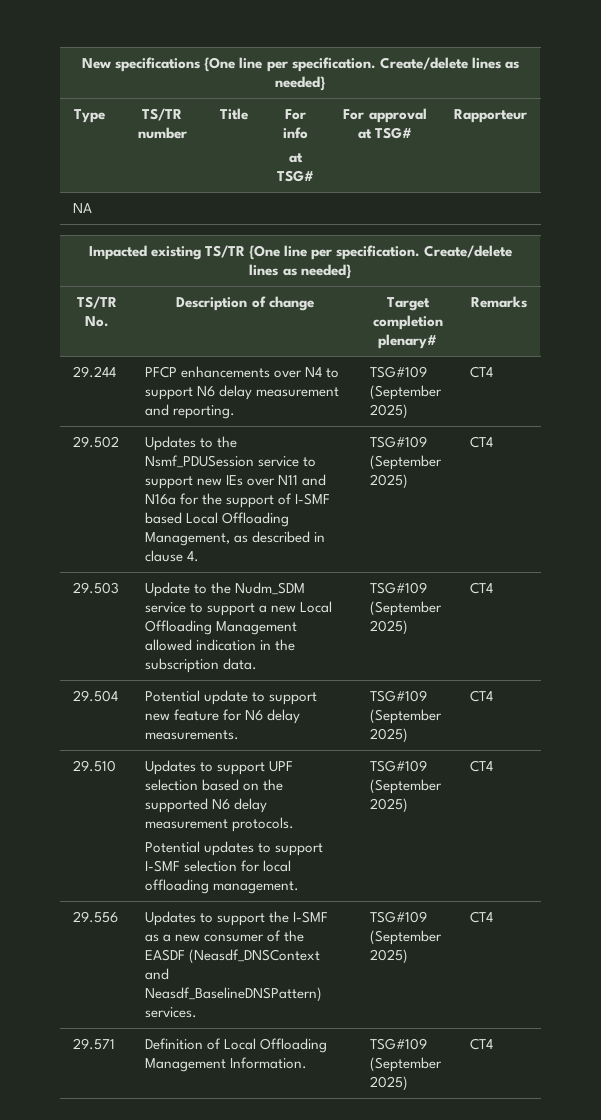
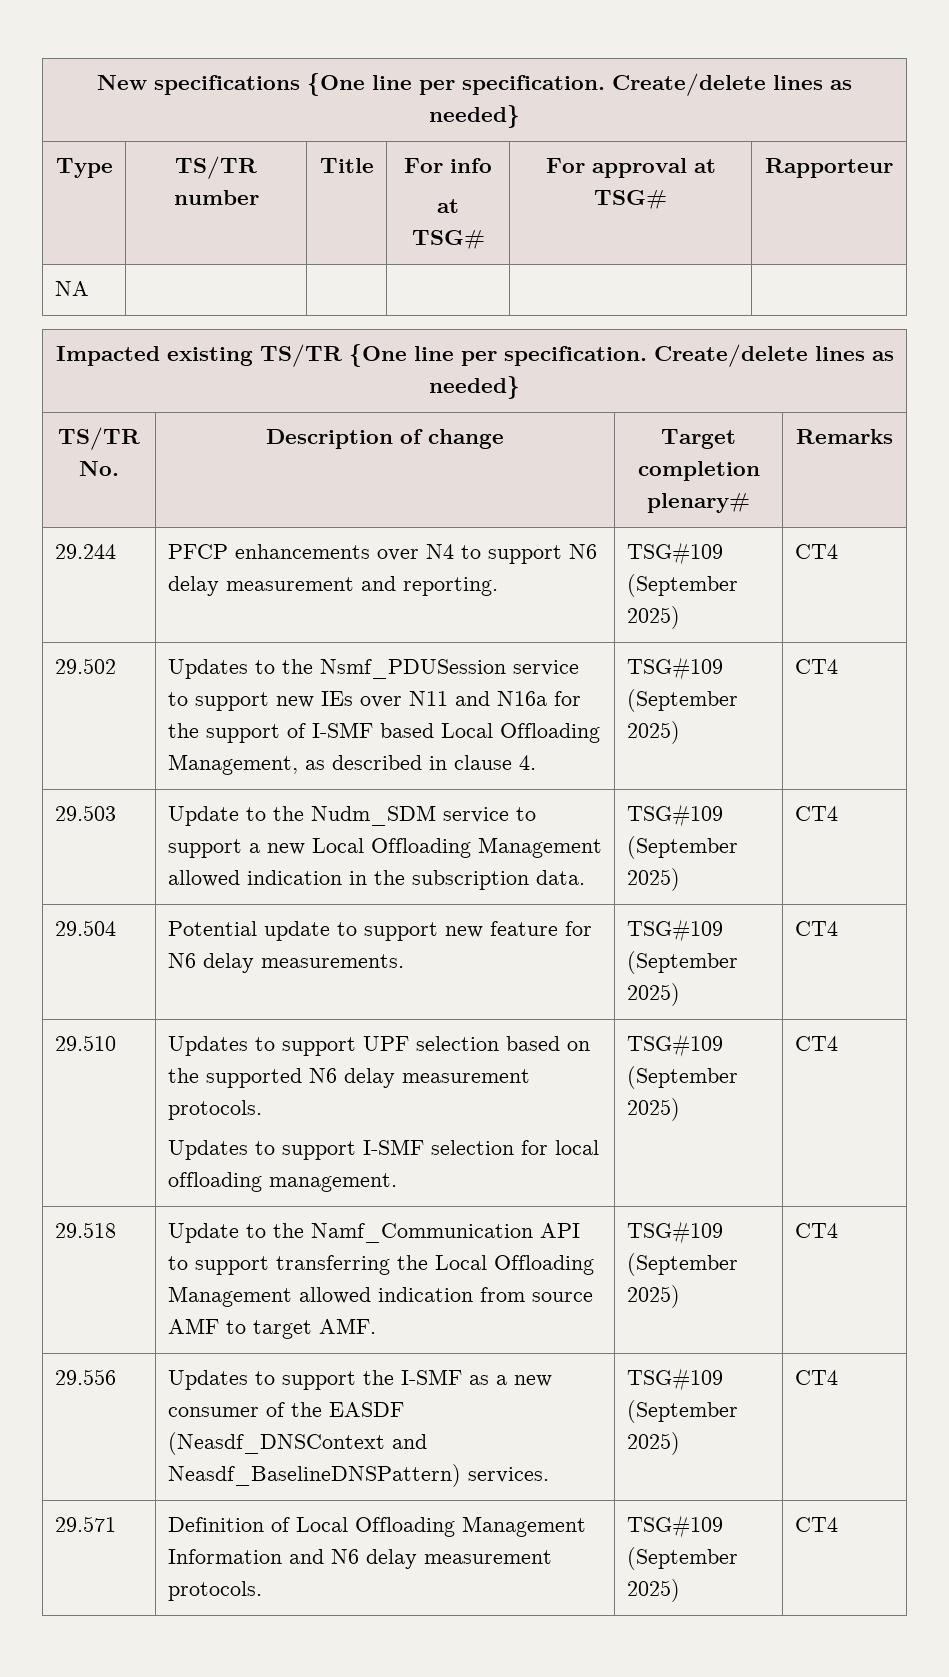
[144,841,254,856] Potential updates -> [167,1140,248,1160] Updates
(493, 766) none -> [54,1222,116,1238] [167,1223,580,1243] [167,1255,594,1275] [167,1286,593,1307] [167,1318,376,1339] [626,1221,723,1244] [626,1253,738,1276] [626,1285,680,1308] [794,1223,838,1238] // 29.518 | Update to the Namf_Communication API to support transferring the Local Offloading Management allowed indication from source AMF to target AMF. | TSG#109 (September 2025) | CT4
[229,1057,307,1069] Information. -> [167,1549,552,1569] [167,1581,262,1601] Information and N6 delay measurement protocols.

